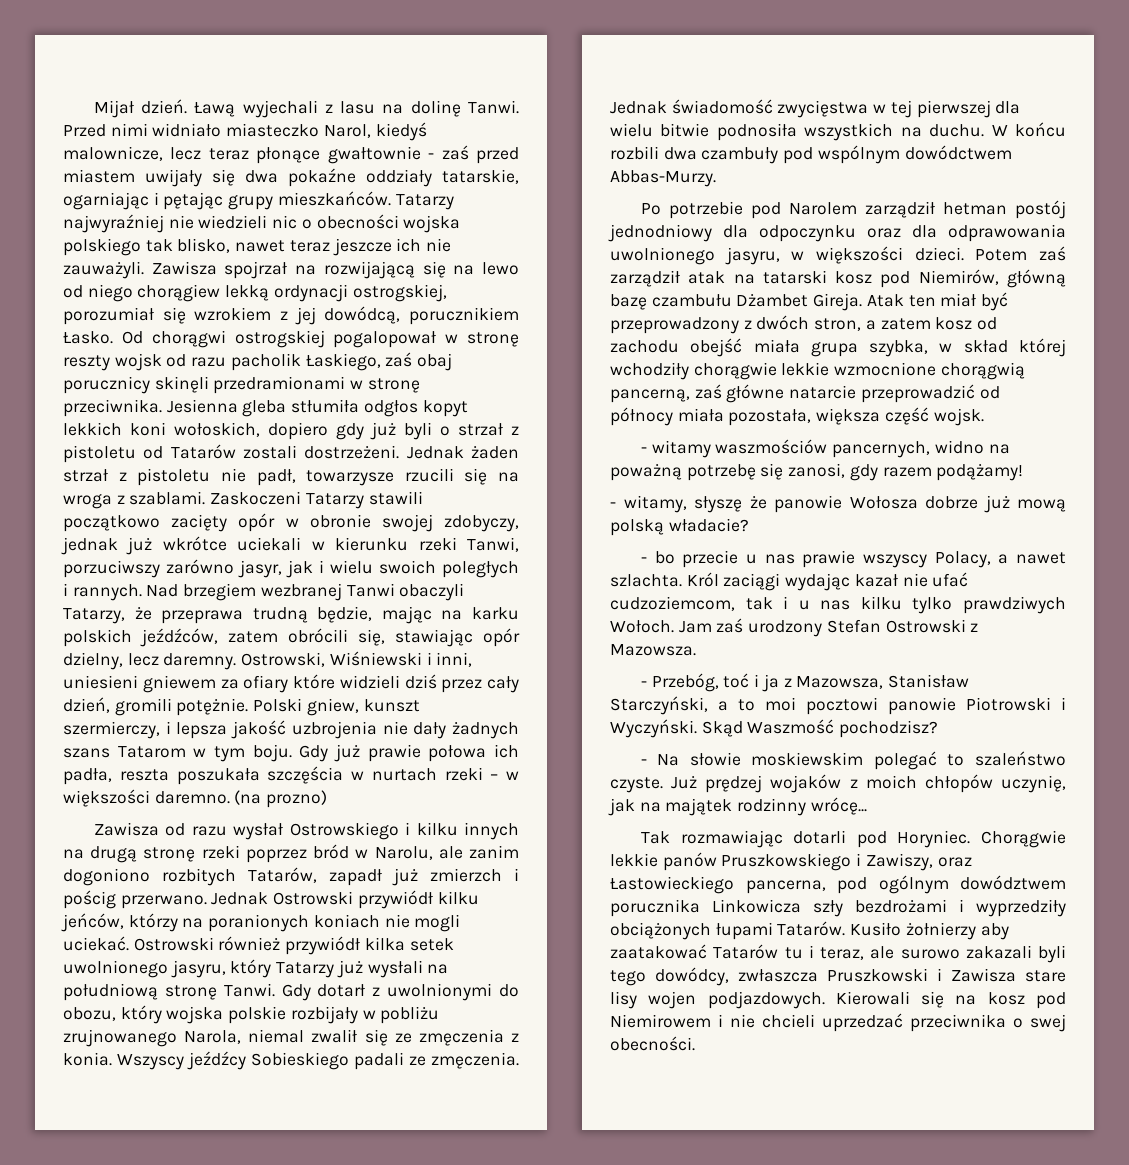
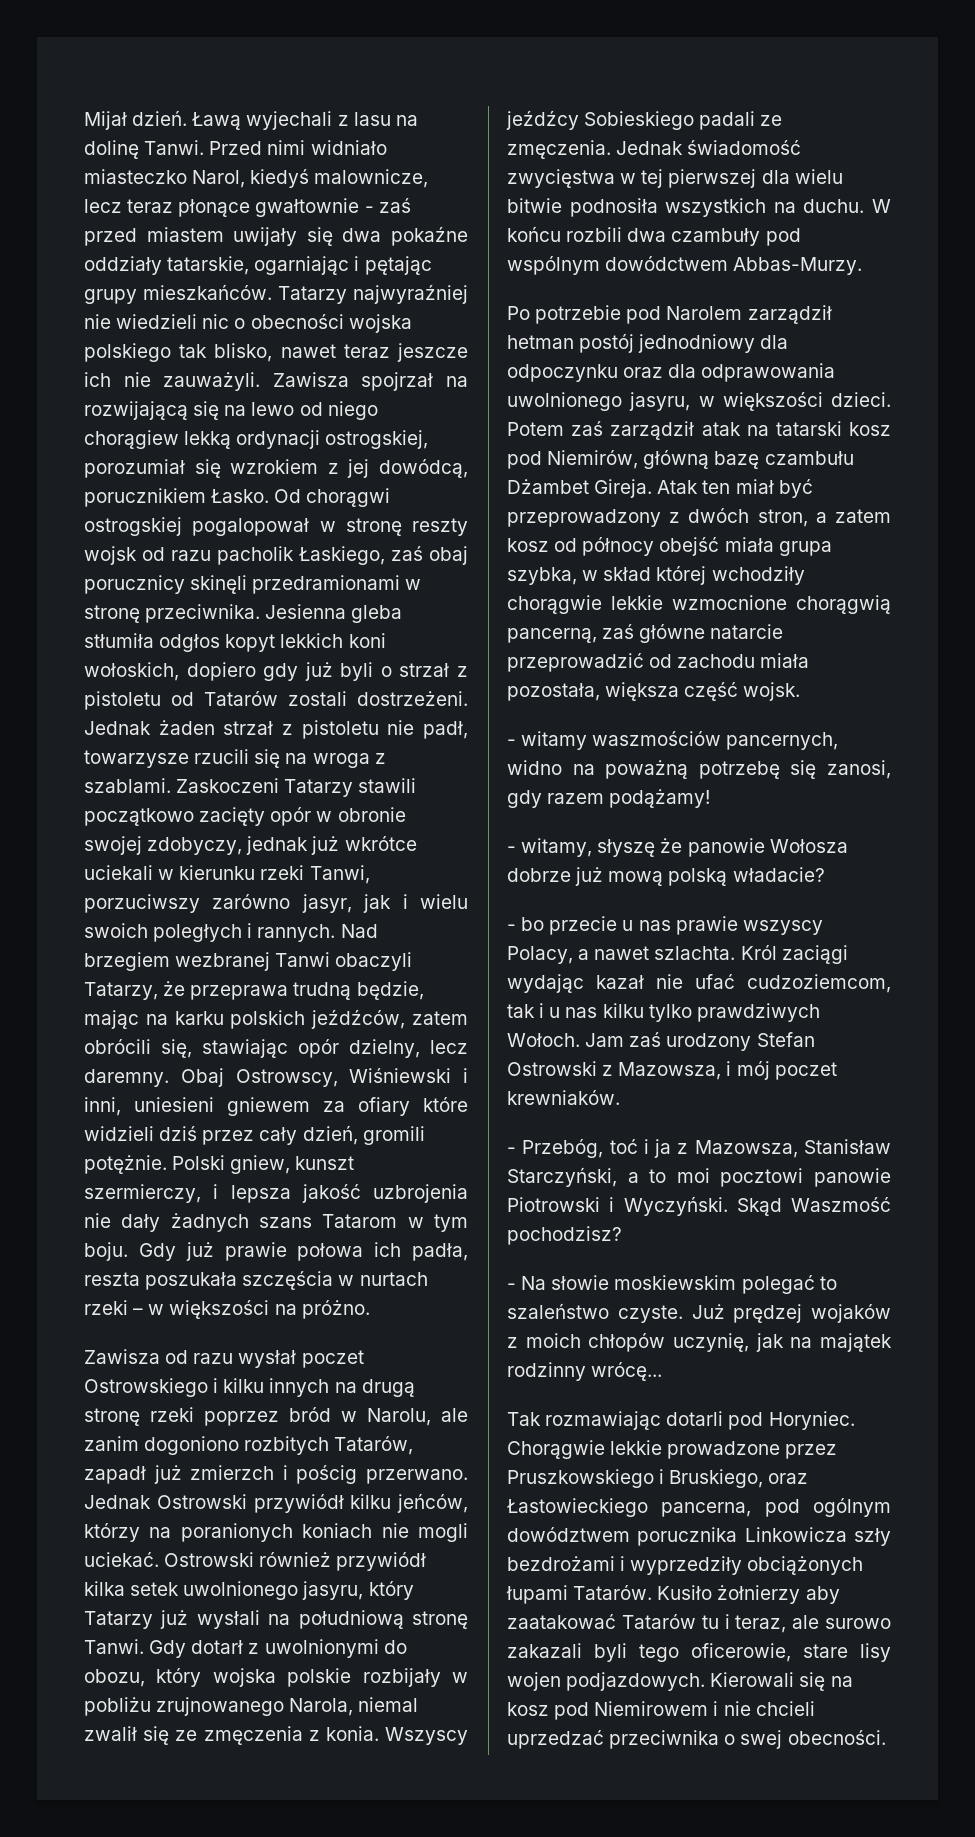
[241,652,326,667] Ostrowski, -> [180,1068,338,1087] Obaj Ostrowscy,
[154,790,328,808] daremno. (na prozno) -> [274,1300,370,1319] na próżno.
(284, 831) none -> [301,1350,364,1368] poczet
[610,340,679,353] zachodu -> [582,537,655,556] północy
[610,407,673,426] północy -> [677,654,756,668] zachodu
[610,644,696,656] Mazowsza. -> [618,1061,837,1080] [507,1090,620,1105] Mazowsza, i mój poczet krewniaków.
[662,852,717,871] panów -> [667,1441,838,1459] prowadzone przez
[865,853,933,871] Zawiszy, -> [669,1469,764,1488] Bruskiego,
[655,967,1016,986] dowódcy, zwłaszcza Pruszkowski i Zawisza -> [691,1643,791,1662] oficerowie,

